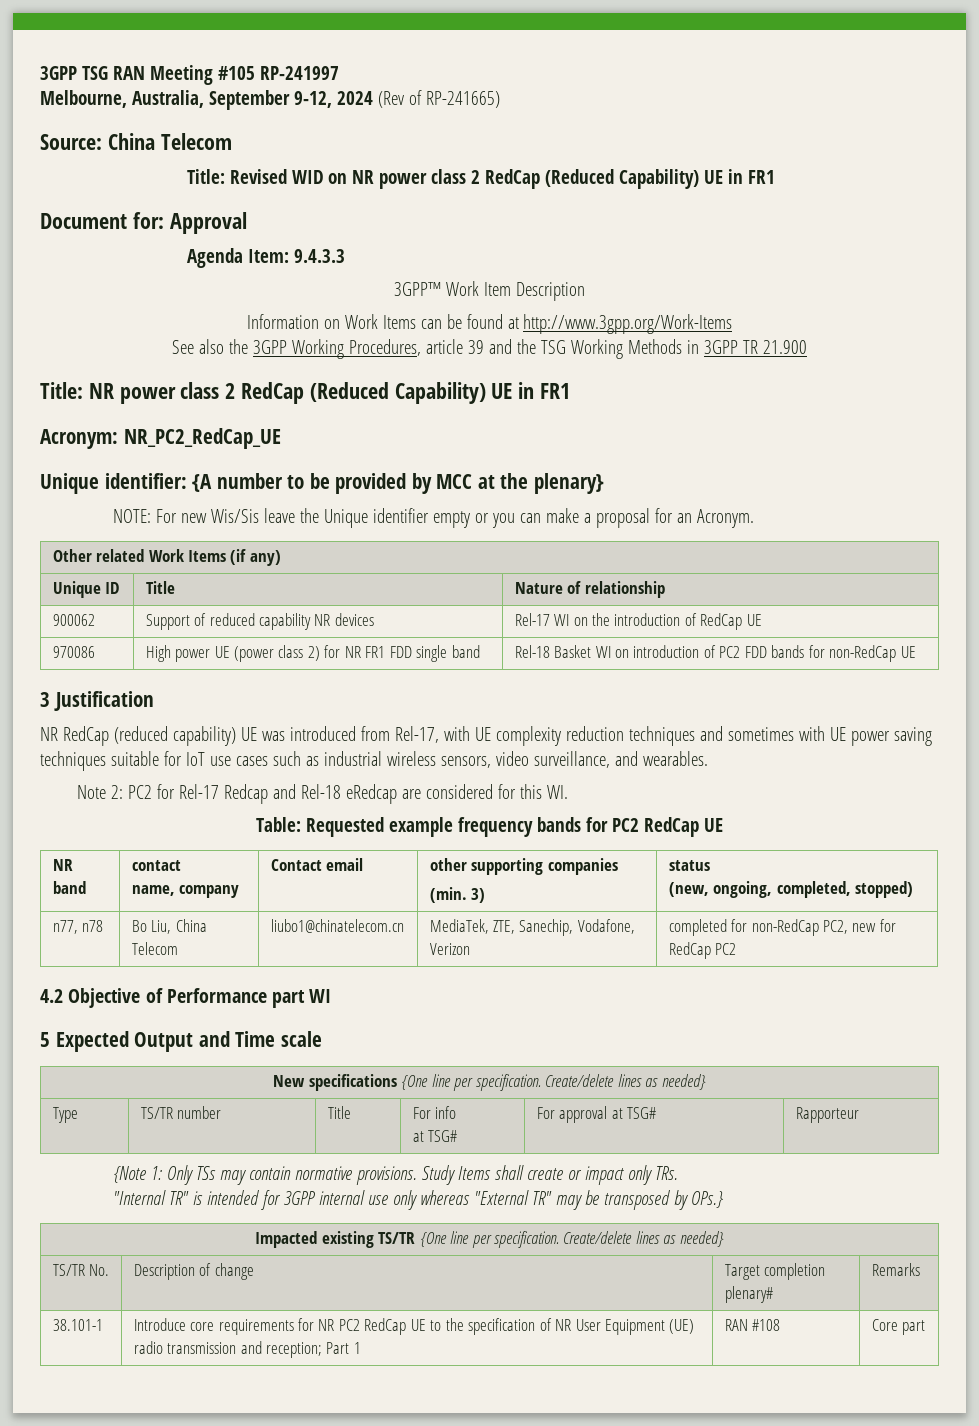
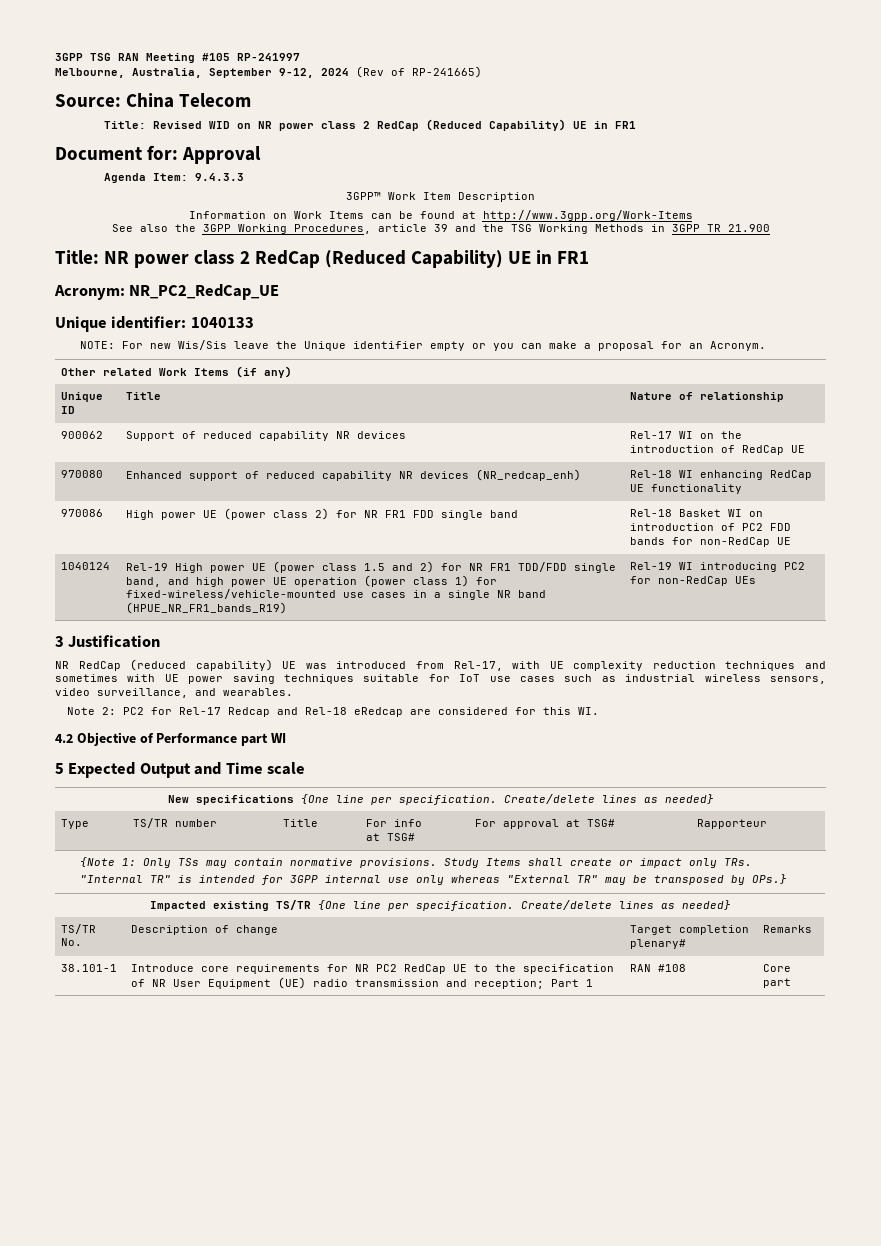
[192,473,604,494] {A number to be provided by MCC at the plenary} -> [190,317,254,328] 1040133
(762, 620) none -> [61,470,104,478] [126,469,582,481] [630,470,813,480] [630,484,743,494] // 970080 | Enhanced support of reduced capability NR devices (NR_redcap_enh) | Rel-18 WI enhancing RedCap UE functionality
(916, 652) none -> [61,562,111,570] [126,561,617,573] [126,575,498,587] [126,589,547,600] [126,602,288,614] [630,562,806,572] [630,576,757,586] // 1040124 | Rel-19 High power UE (power class 1.5 and 2) for NR FR1 TDD/FDD single band, and high power UE operation (power class 1) for fixed-wireless/vehicle-mounted use cases in a single NR band (HPUE_NR_FR1_bands_R19) | Rel-19 WI introducing PC2 for non-RedCap UEs
[256,817,723,837] [52,859,73,871] [52,881,86,894] [131,860,181,871] [131,885,240,898] [270,858,364,871] [429,858,618,875] [429,887,486,903] [668,860,710,871] [668,881,913,898] [52,920,104,934] [131,919,207,934] [131,942,178,955] [270,919,404,933] [429,919,635,936] [429,943,470,955] [668,919,896,936] [668,942,737,959] // Table: Requested example frequency bands for PC2 RedCap UE // NR band | contact // name, company | Contact email | other supporting companies // (min. 3) | status // (new, ongoing, completed, stopped) // n77, n78 | Bo Liu, China Telecom | liubo1@chinatelecom.cn | MediaTek, ZTE, Sanechip, Vodafone, Verizon | completed for non-RedCap PC2, new for RedCap PC2 -> (600, 711) none

